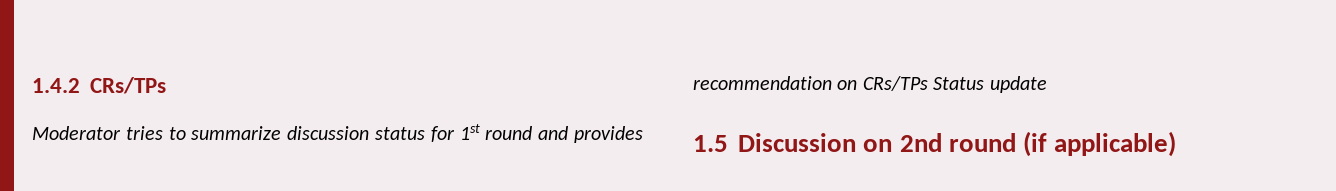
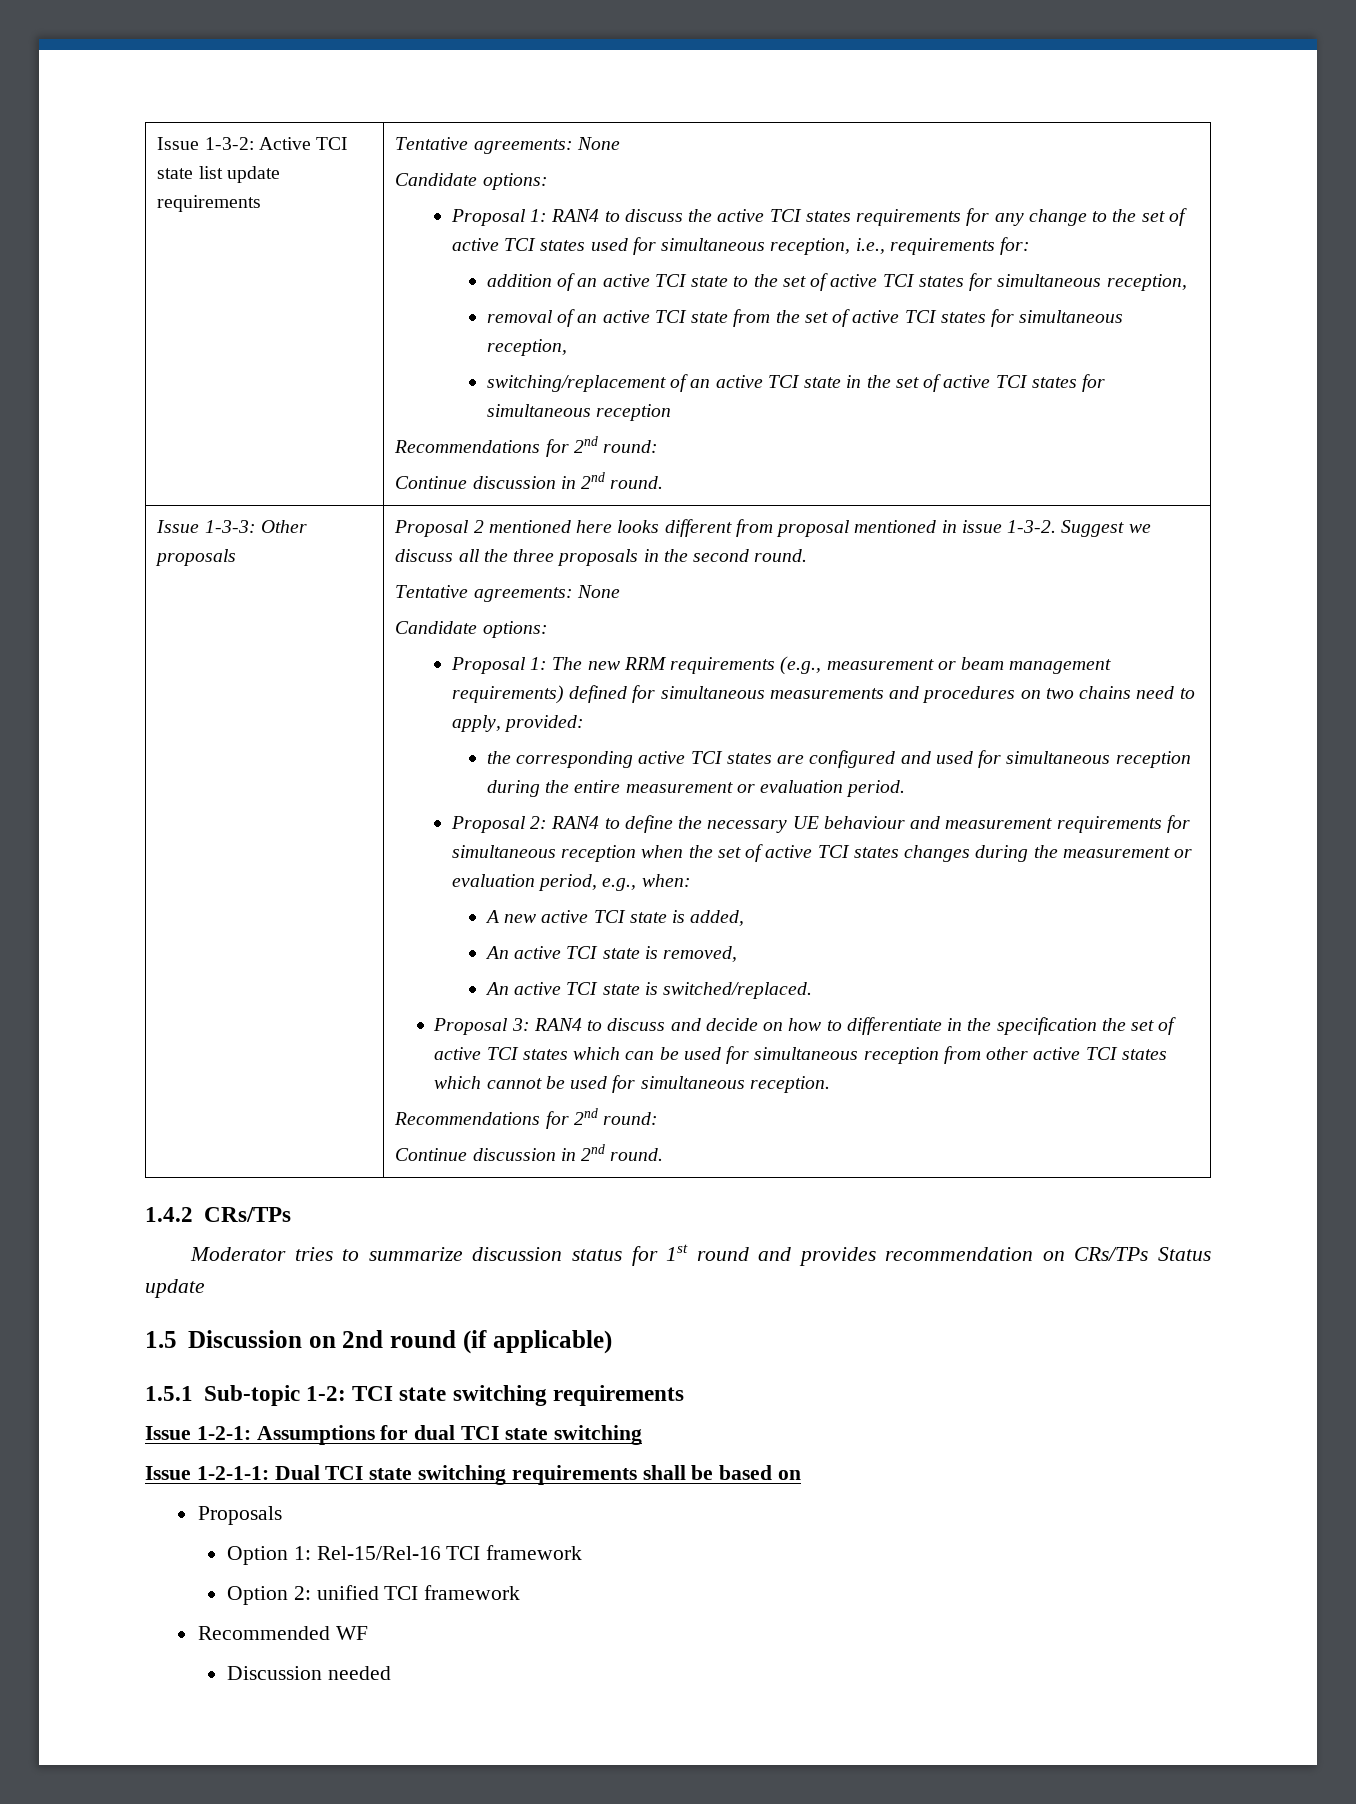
(32, 85) none -> [157,137,349,150] [157,166,280,183] [157,195,262,212] [395,137,620,154] [395,173,548,190] [450,208,1187,226] [451,237,1031,255] [486,273,1187,291] [486,309,1124,327] [486,339,567,356] [486,374,1106,392] [486,404,671,421] [394,436,659,457] [395,472,664,489] [156,520,307,533] [155,549,237,566] [394,519,1151,537] [395,549,808,566] [395,585,620,602] [395,621,548,638] [450,656,1112,675] [451,685,1195,704] [451,715,584,732] [486,750,1191,768] [486,780,906,797] [450,815,1190,833] [451,844,1193,862] [451,874,691,891] [484,910,745,926] [484,946,738,962] [484,982,813,999] [433,1017,1177,1035] [434,1046,1167,1064] [434,1075,830,1093] [394,1108,659,1129] [395,1144,664,1161] Issue 1-3-2: Active TCI state list update requirements | Tentative agreements: None // Candidate options: // Proposal 1: RAN4 to discuss the active TCI states requirements for any change to the set of active TCI states used for simultaneous reception, i.e., requirements for: // addition of an active TCI state to the set of active TCI states for simultaneous reception, // removal of an active TCI state from the set of active TCI states for simultaneous reception, // switching/replacement of an active TCI state in the set of active TCI states for simultaneous reception // Recommendations for 2nd round: // Continue discussion in 2nd round. // Issue 1-3-3: Other proposals | Proposal 2 mentioned here looks different from proposal mentioned in issue 1-3-2. Suggest we discuss all the three proposals in the second round. // Tentative agreements: None // Candidate options: // Proposal 1: The new RRM requirements (e.g., measurement or beam management requirements) defined for simultaneous measurements and procedures on two chains need to apply, provided: // the corresponding active TCI states are configured and used for simultaneous reception during the entire measurement or evaluation period. // Proposal 2: RAN4 to define the necessary UE behaviour and measurement requirements for simultaneous reception when the set of active TCI states changes during the measurement or evaluation period, e.g., when: // A new active TCI state is added, // An active TCI state is removed, // An active TCI state is switched/replaced. // Proposal 3: RAN4 to discuss and decide on how to differentiate in the specification the set of active TCI states which can be used for simultaneous reception from other active TCI states which cannot be used for simultaneous reception. // Recommendations for 2nd round: // Continue discussion in 2nd round. //
(1177, 144) none -> [145,1385,684,1406] [145,1425,642,1445] [145,1465,802,1485] [197,1506,282,1525] [226,1545,583,1565] [226,1585,521,1605] [197,1626,368,1640] [226,1666,391,1680] // 1.5.1 Sub-topic 1-2: TCI state switching requirements // Issue 1-2-1: Assumptions for dual TCI state switching // Issue 1-2-1-1: Dual TCI state switching requirements shall be based on // Proposals // Option 1: Rel-15/Rel-16 TCI framework // Option 2: unified TCI framework // Recommended WF // Discussion needed

